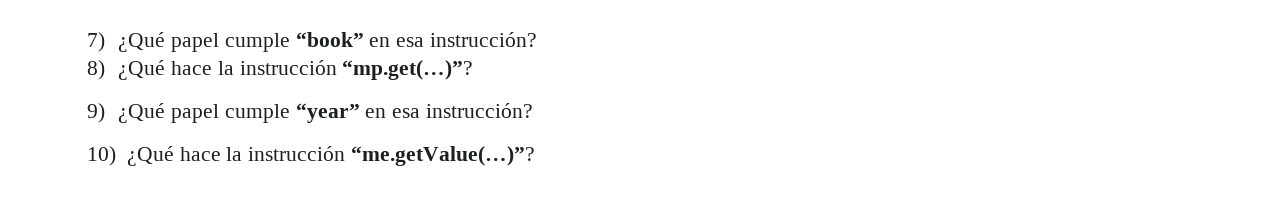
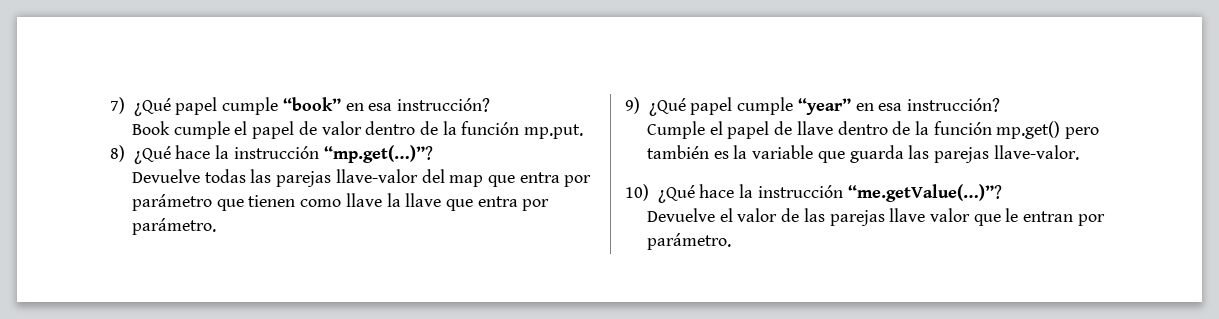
(537, 39) none -> [131,121,584,139] // Book cumple el papel de valor dentro de la función mp.put.
(474, 70) none -> [131,169,592,187] [131,193,550,211] [131,218,216,235] // Devuelve todas las parejas llave-valor del map que entra por parámetro que tienen como llave la llave que entra por parámetro.
(533, 110) none -> [646,121,1100,139] [646,145,1079,163] // Cumple el papel de llave dentro de la función mp.get() pero también es la variable que guarda las parejas llave-valor.
(535, 156) none -> [646,208,1105,226] [646,233,731,250] // Devuelve el valor de las parejas llave valor que le entran por parámetro.

